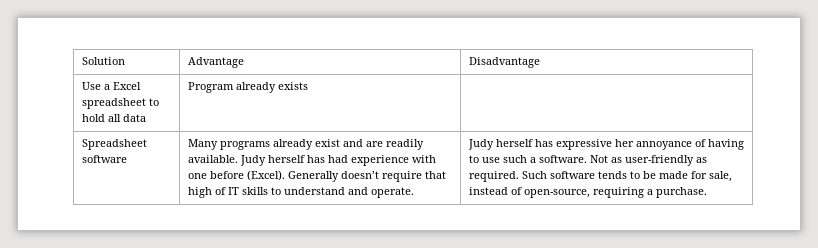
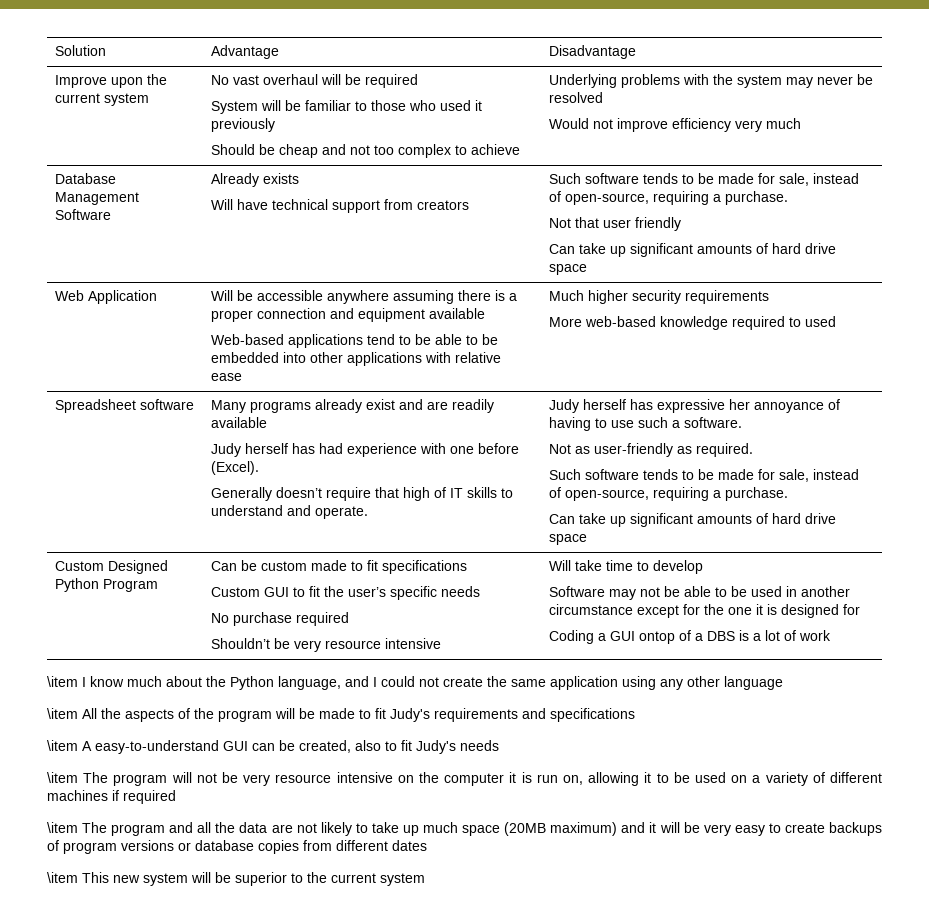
[81,82,141,90] [81,98,159,109] [81,114,146,122] [187,82,308,93] Use a Excel spreadsheet to hold all data | Program already exists | -> [54,74,167,88] [54,93,149,106] [210,74,418,88] [210,100,482,114] [210,118,275,132] [210,144,520,158] [548,74,873,88] [548,92,603,103] [548,118,801,132] [54,173,116,184] [54,192,139,205] [54,209,111,220] [210,173,299,187] [210,199,469,213] [548,173,859,186] [548,191,788,205] [548,217,681,231] [548,243,836,257] [548,264,587,275] [54,290,157,304] [210,290,517,304] [210,308,485,322] [210,334,498,348] [210,352,501,366] [210,373,242,381] [548,290,769,304] [548,316,836,330] Improve upon the current system | No vast overhaul will be required // System will be familiar to those who used it previously // Should be cheap and not too complex to achieve | Underlying problems with the system may never be resolved // Would not improve efficiency very much // Database Management Software | Already exists // Will have technical support from creators | Such software tends to be made for sale, instead of open-source, requiring a purchase. // Not that user friendly // Can take up significant amounts of hard drive space // Web Application | Will be accessible anywhere assuming there is a proper connection and equipment available // Web-based applications tend to be able to be embedded into other applications with relative ease | Much higher security requirements // More web-based knowledge required to used
[187,155,238,163] available. -> [210,417,267,428] available //
(285, 175) none -> (259, 468) //
(587, 159) none -> (742, 422) //
(519, 176) none -> (753, 450) //
(707, 192) none -> [548,513,836,527] [548,534,587,545] [54,560,168,574] [54,578,158,592] [210,560,467,574] [210,586,480,600] [210,612,349,626] [210,638,441,652] [548,560,703,574] [548,586,850,600] [548,604,860,618] [548,630,831,644] [47,676,783,690] [47,708,635,722] [47,740,499,754] [47,772,883,786] [47,790,176,804] [47,822,883,836] [47,840,427,854] [47,872,425,886] // Can take up significant amounts of hard drive space // Custom Designed Python Program | Can be custom made to fit specifications // Custom GUI to fit the user’s specific needs // No purchase required // Shouldn’t be very resource intensive | Will take time to develop // Software may not be able to be used in another circumstance except for the one it is designed for // Coding a GUI ontop of a DBS is a lot of work // \item I know much about the Python language, and I could not create the same application using any other language // \item All the aspects of the program will be made to fit Judy's requirements and specifications // \item A easy-to-understand GUI can be created, also to fit Judy's needs // \item The program will not be very resource intensive on the computer it is run on, allowing it to be used on a variety of different machines if required // \item The program and all the data are not likely to take up much space (20MB maximum) and it will be very easy to create backups of program versions or database copies from different dates // \item This new system will be superior to the current system

